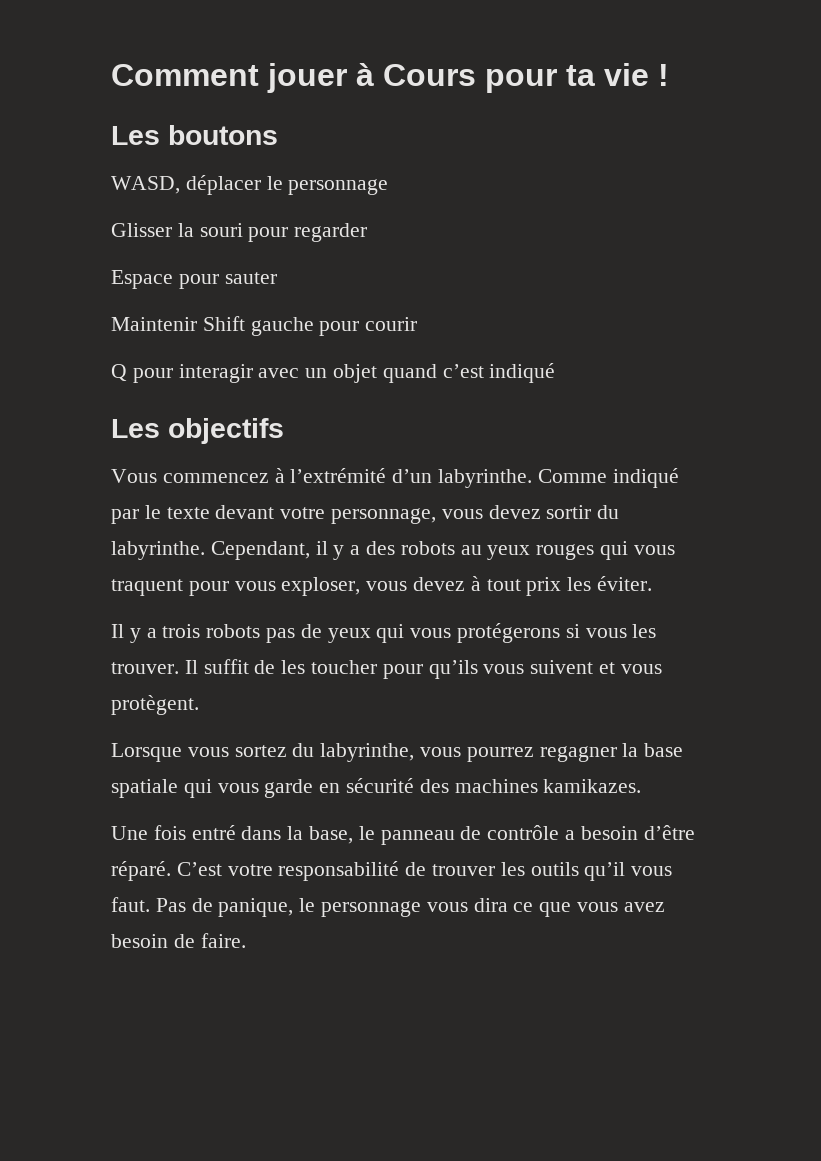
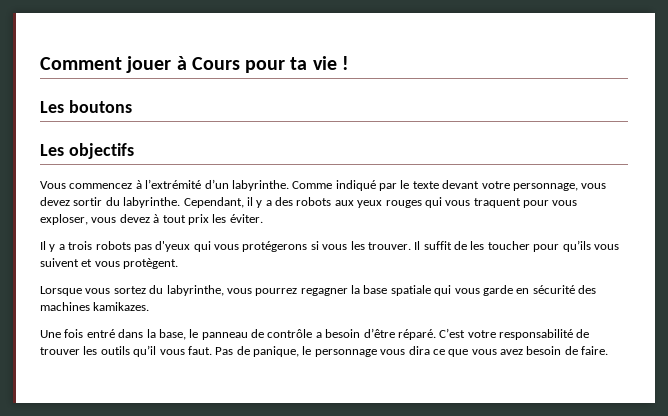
[111,175,389,195] [111,223,368,242] [111,270,277,289] [111,316,418,336] [111,363,556,383] // WASD, déplacer le personnage // Glisser la souri pour regarder // Espace pour sauter // Maintenir Shift gauche pour courir // Q pour interagir avec un objet quand c’est indiqué -> (132, 106) none
[460,545,482,555] au -> [334,200,354,206] aux
[300,624,371,643] de yeux -> [155,241,191,252] d'yeux

